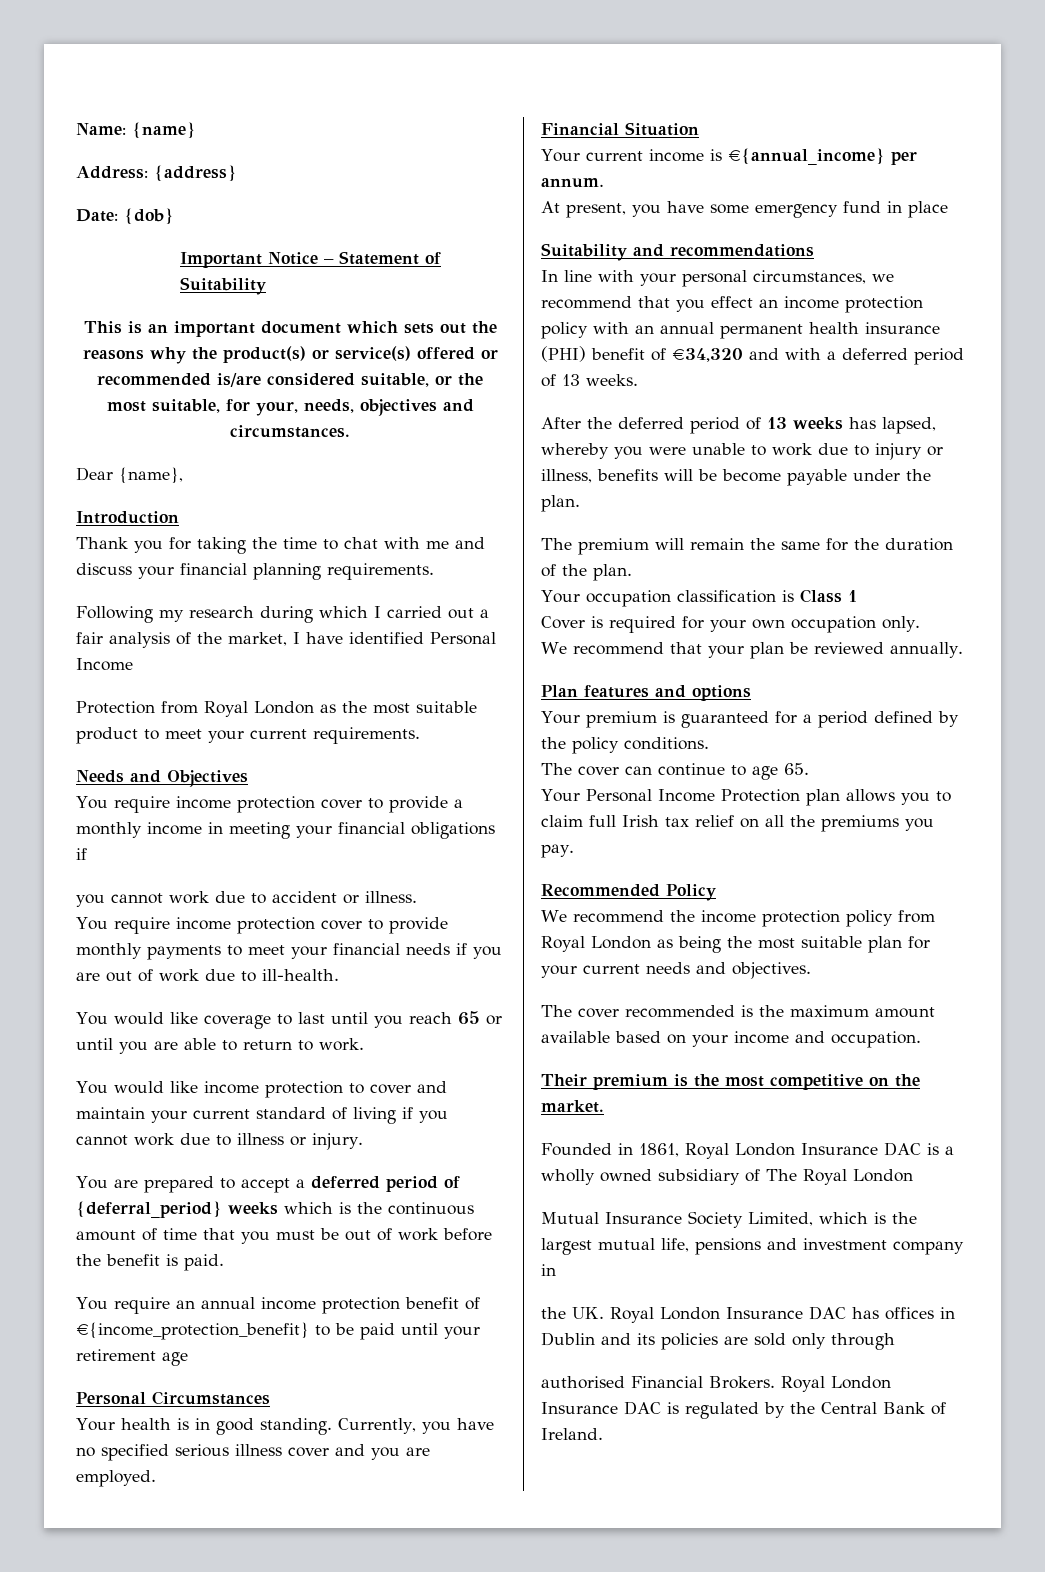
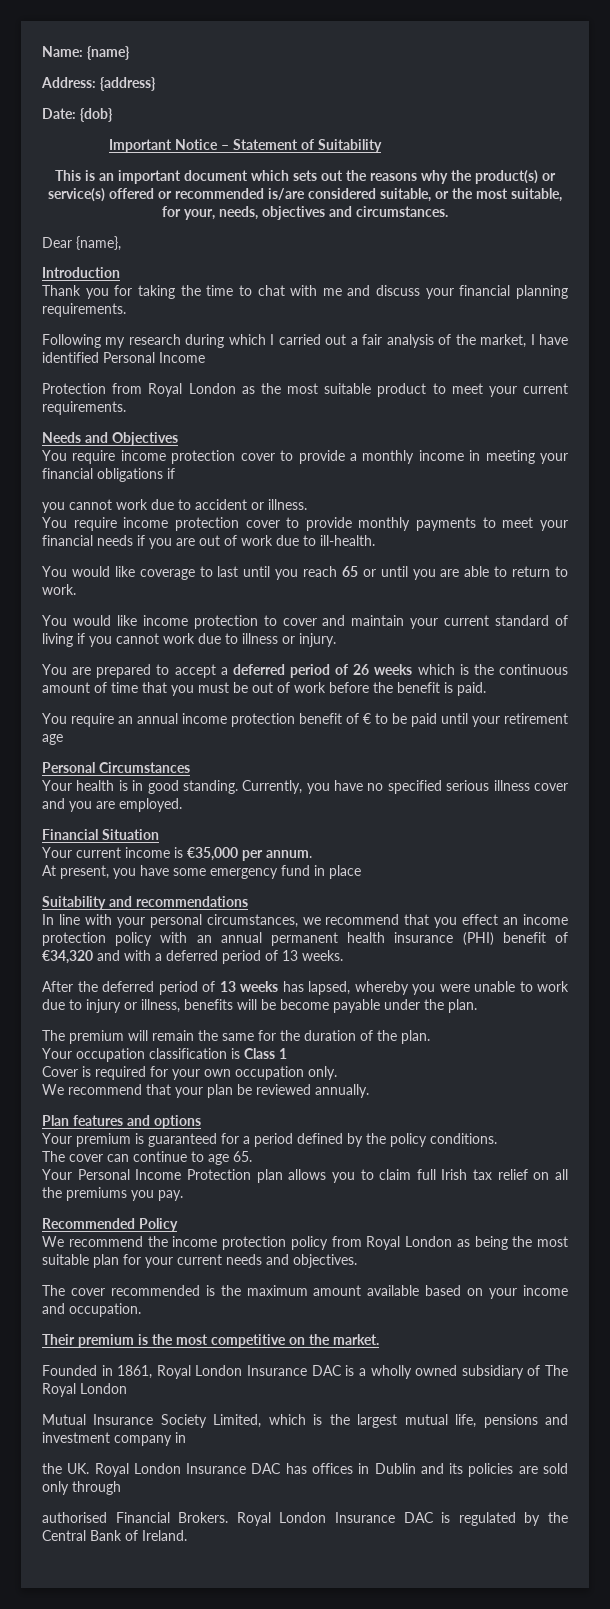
[76,1201,222,1218] {deferral_period} -> [353,664,370,675] 26
[76,1322,309,1340] €{income_protection_benefit} -> [363,713,371,724] €
[727,148,885,165] €{annual_income} -> [187,847,238,861] €35,000

